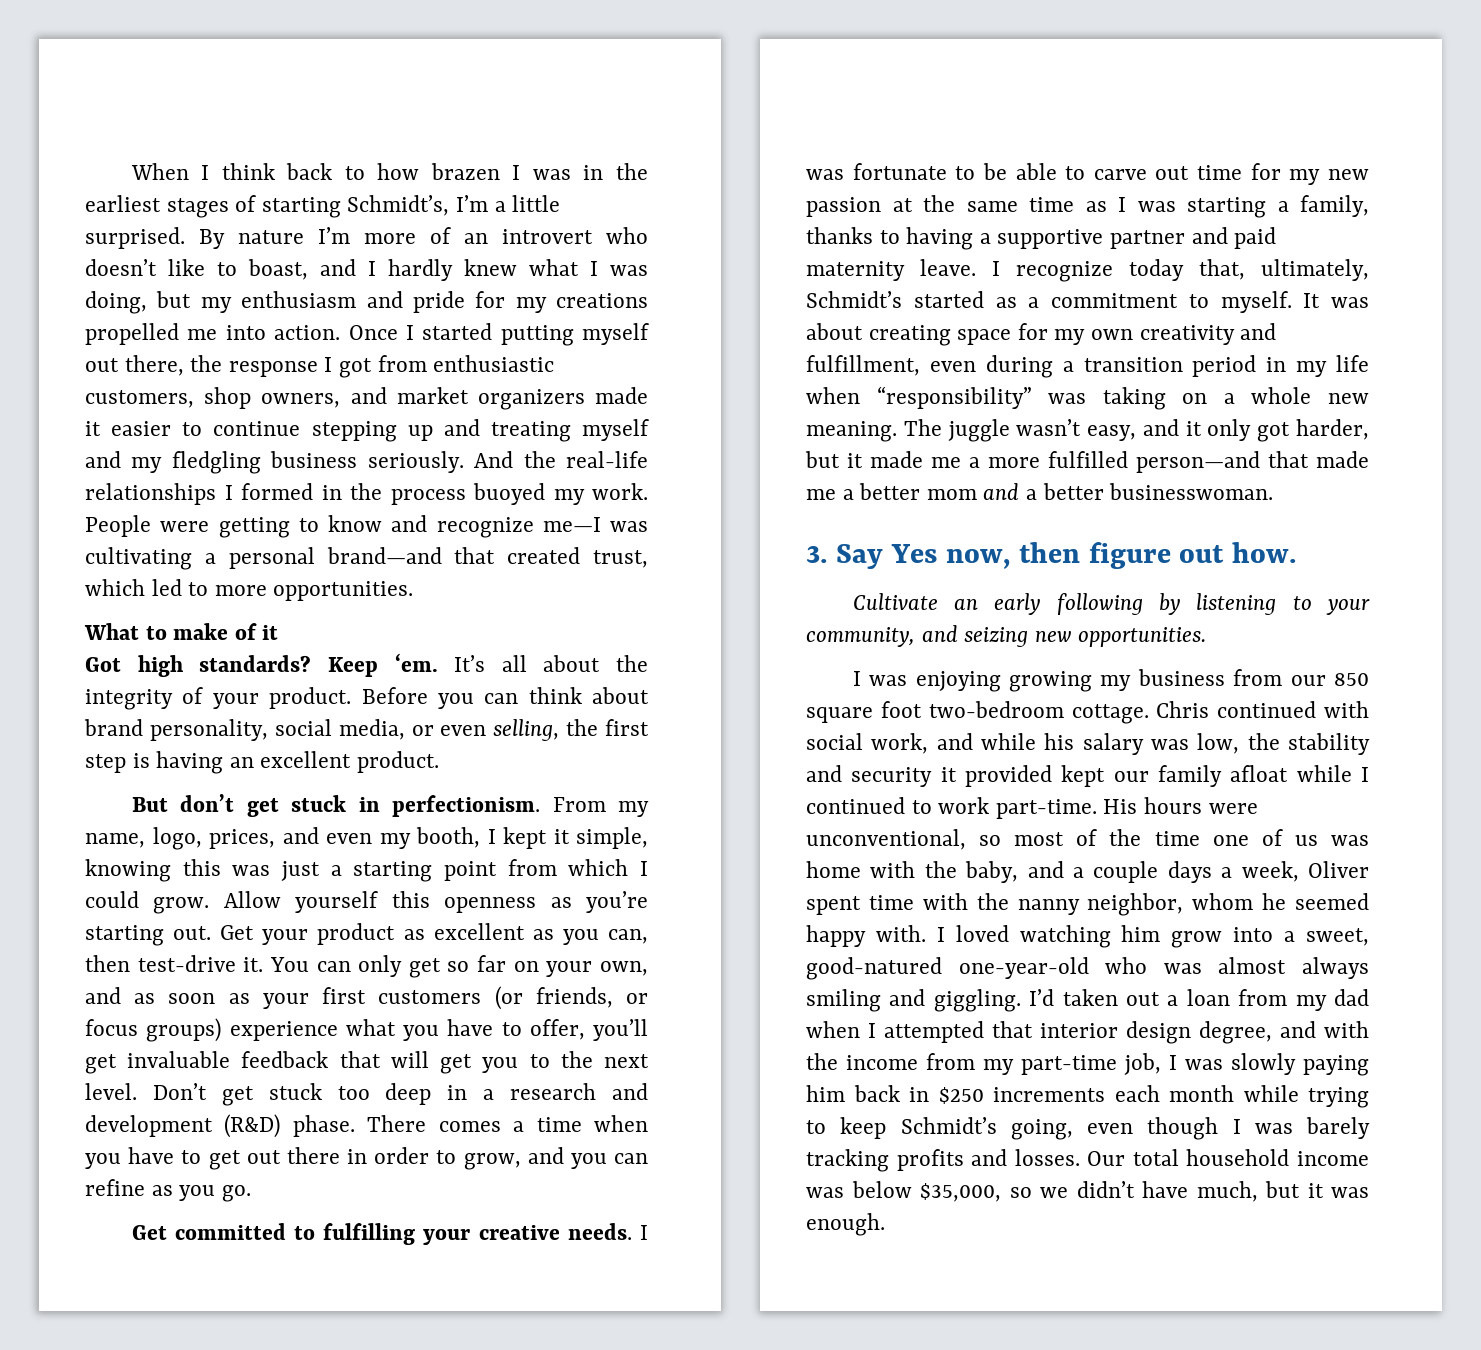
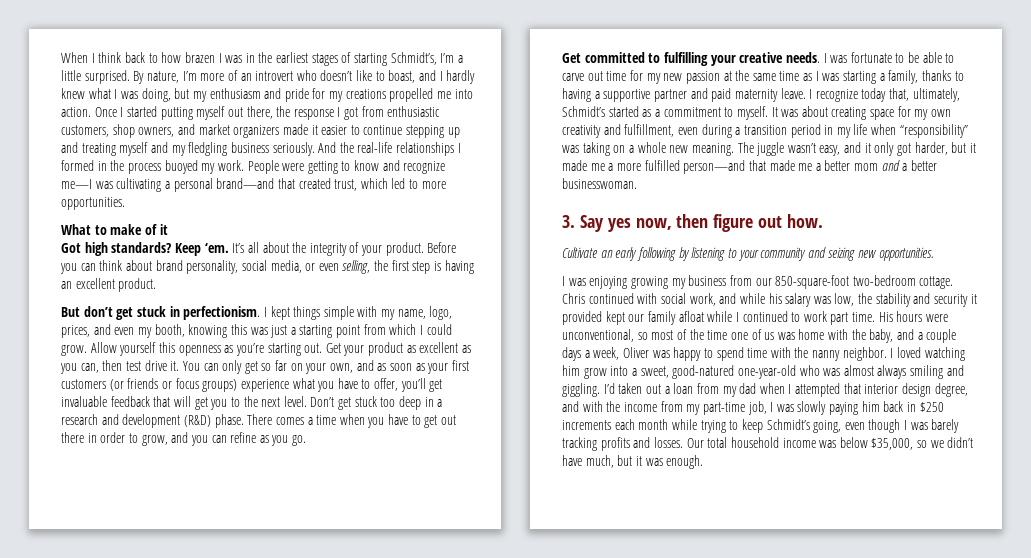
[238,230,304,244] nature -> [146,71,179,83] nature,
[552,797,606,812] From -> [263,306,378,320] I kept things simple with
[487,827,648,849] I kept it simple, -> (185, 330) none
[137,955,236,972] test-drive -> [125,360,167,371] test drive
[535,987,613,1008] friends, -> [127,378,159,389] friends
[890,544,937,563] Yes -> [607,218,631,232] yes
[806,627,915,647] community, -> [760,247,807,261] community
[1334,673,1369,686] [806,701,922,723] 850 square foot -> [775,275,850,289] 850-square-foot
[995,799,1097,819] part-time. -> [830,312,876,325] part time.
[806,893,1369,916] [806,925,926,947] spent time with the nanny neighbor, whom he seemed happy with. -> [652,347,887,361] was happy to spend time with the nanny neighbor.

